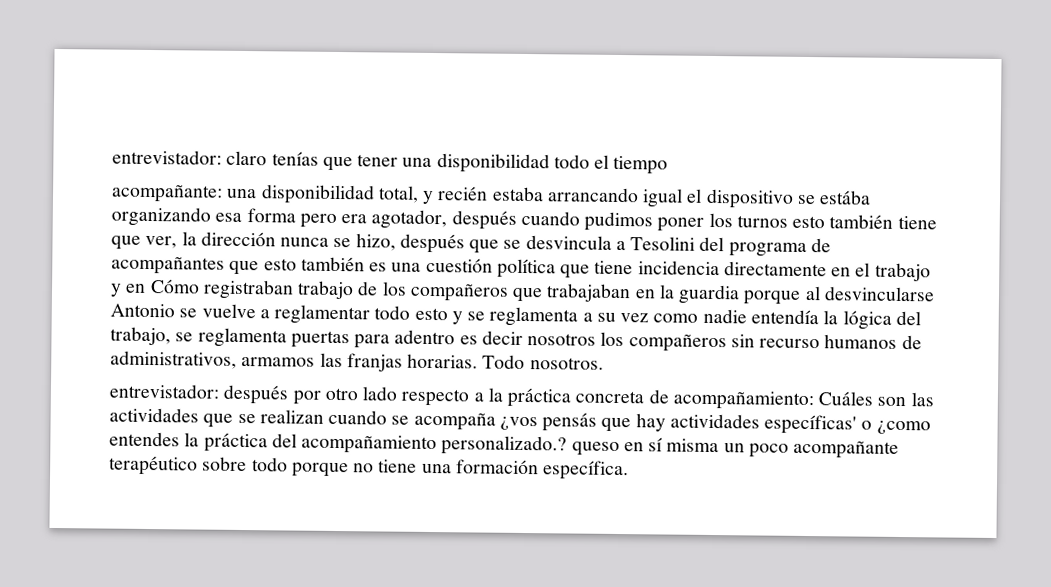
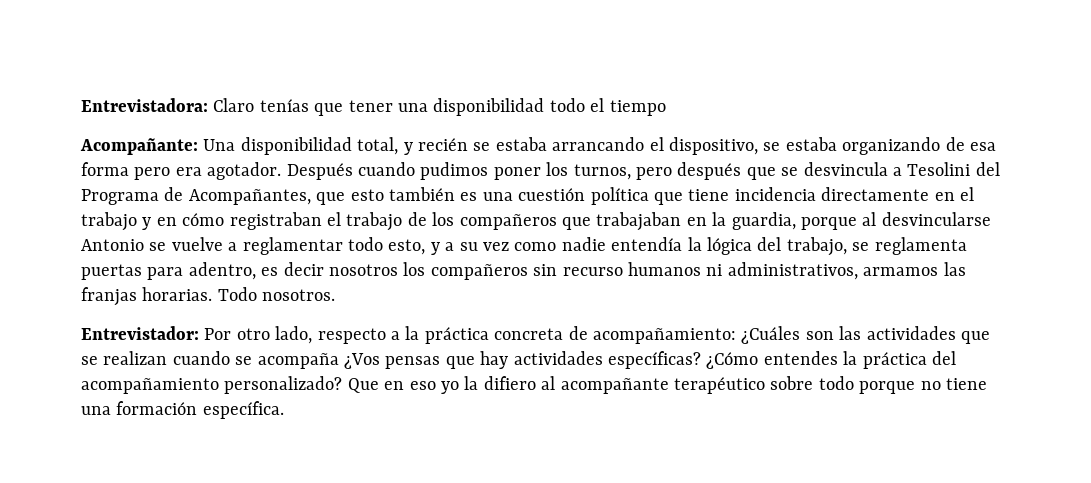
[112,149,268,166] entrevistador: claro -> [81,98,255,112] Entrevistadora: Claro
[111,183,258,203] acompañante: una -> [80,138,236,155] Acompañante: Una
(489, 193) none -> [473,142,491,151] se
[642,188,872,209] [111,206,211,227] igual el dispositivo se estába organizando -> [649,137,965,155] el dispositivo, se estaba organizando de
[371,209,517,230] agotador, después -> [207,162,353,180] agotador. Después
[736,214,937,230] [111,231,396,251] turnos esto también tiene que ver, la dirección nunca se hizo, -> [573,164,672,180] turnos, pero
[728,238,831,257] [111,255,225,275] programa de acompañantes -> [81,187,311,205] Programa de Acompañantes,
[149,279,294,300] Cómo registraban -> [182,212,341,230] cómo registraban el
[678,284,741,305] guardia -> [731,212,796,230] guardia,
[414,306,579,327] esto y se reglamenta -> [388,239,440,255] esto, y
[394,329,456,345] adentro -> [188,262,256,280] adentro,
[901,335,922,350] de -> [706,264,723,276] ni
[109,383,399,405] entrevistador: después por otro lado -> [81,326,313,344] Entrevistador: Por otro lado,
[818,391,874,406] Cuáles -> [741,326,801,344] ¿Cuáles
[499,412,598,432] ¿vos pensás -> [344,353,441,369] ¿Vos pensas
[764,414,931,435] específicas' o ¿como -> [607,351,759,369] específicas? ¿Cómo
[441,435,789,458] personalizado.? queso en sí misma un poco -> [224,376,556,394] personalizado? Que en eso yo la difiero al

